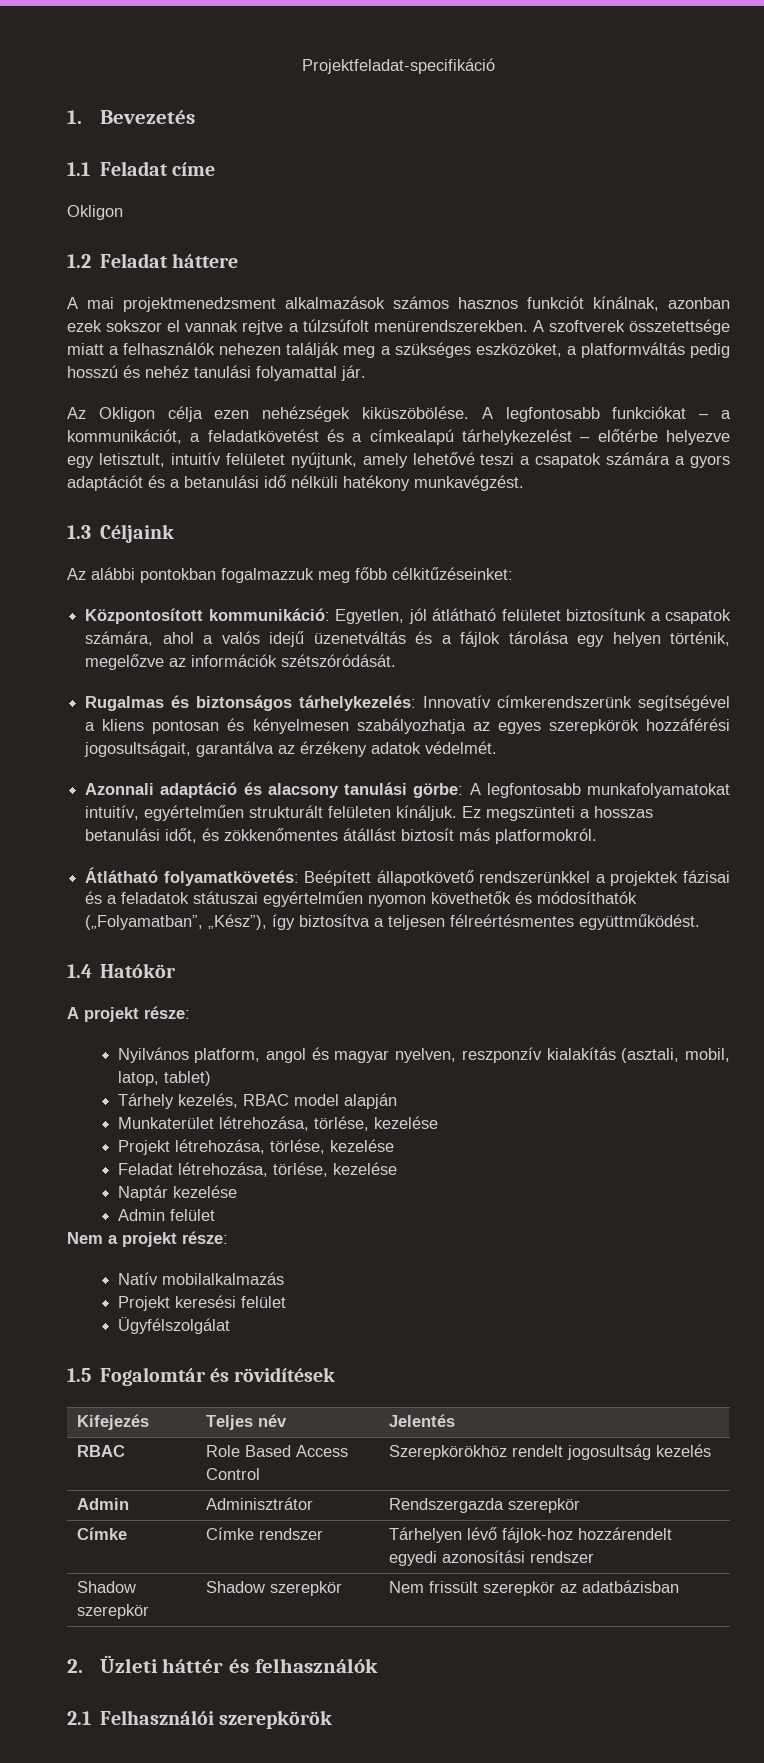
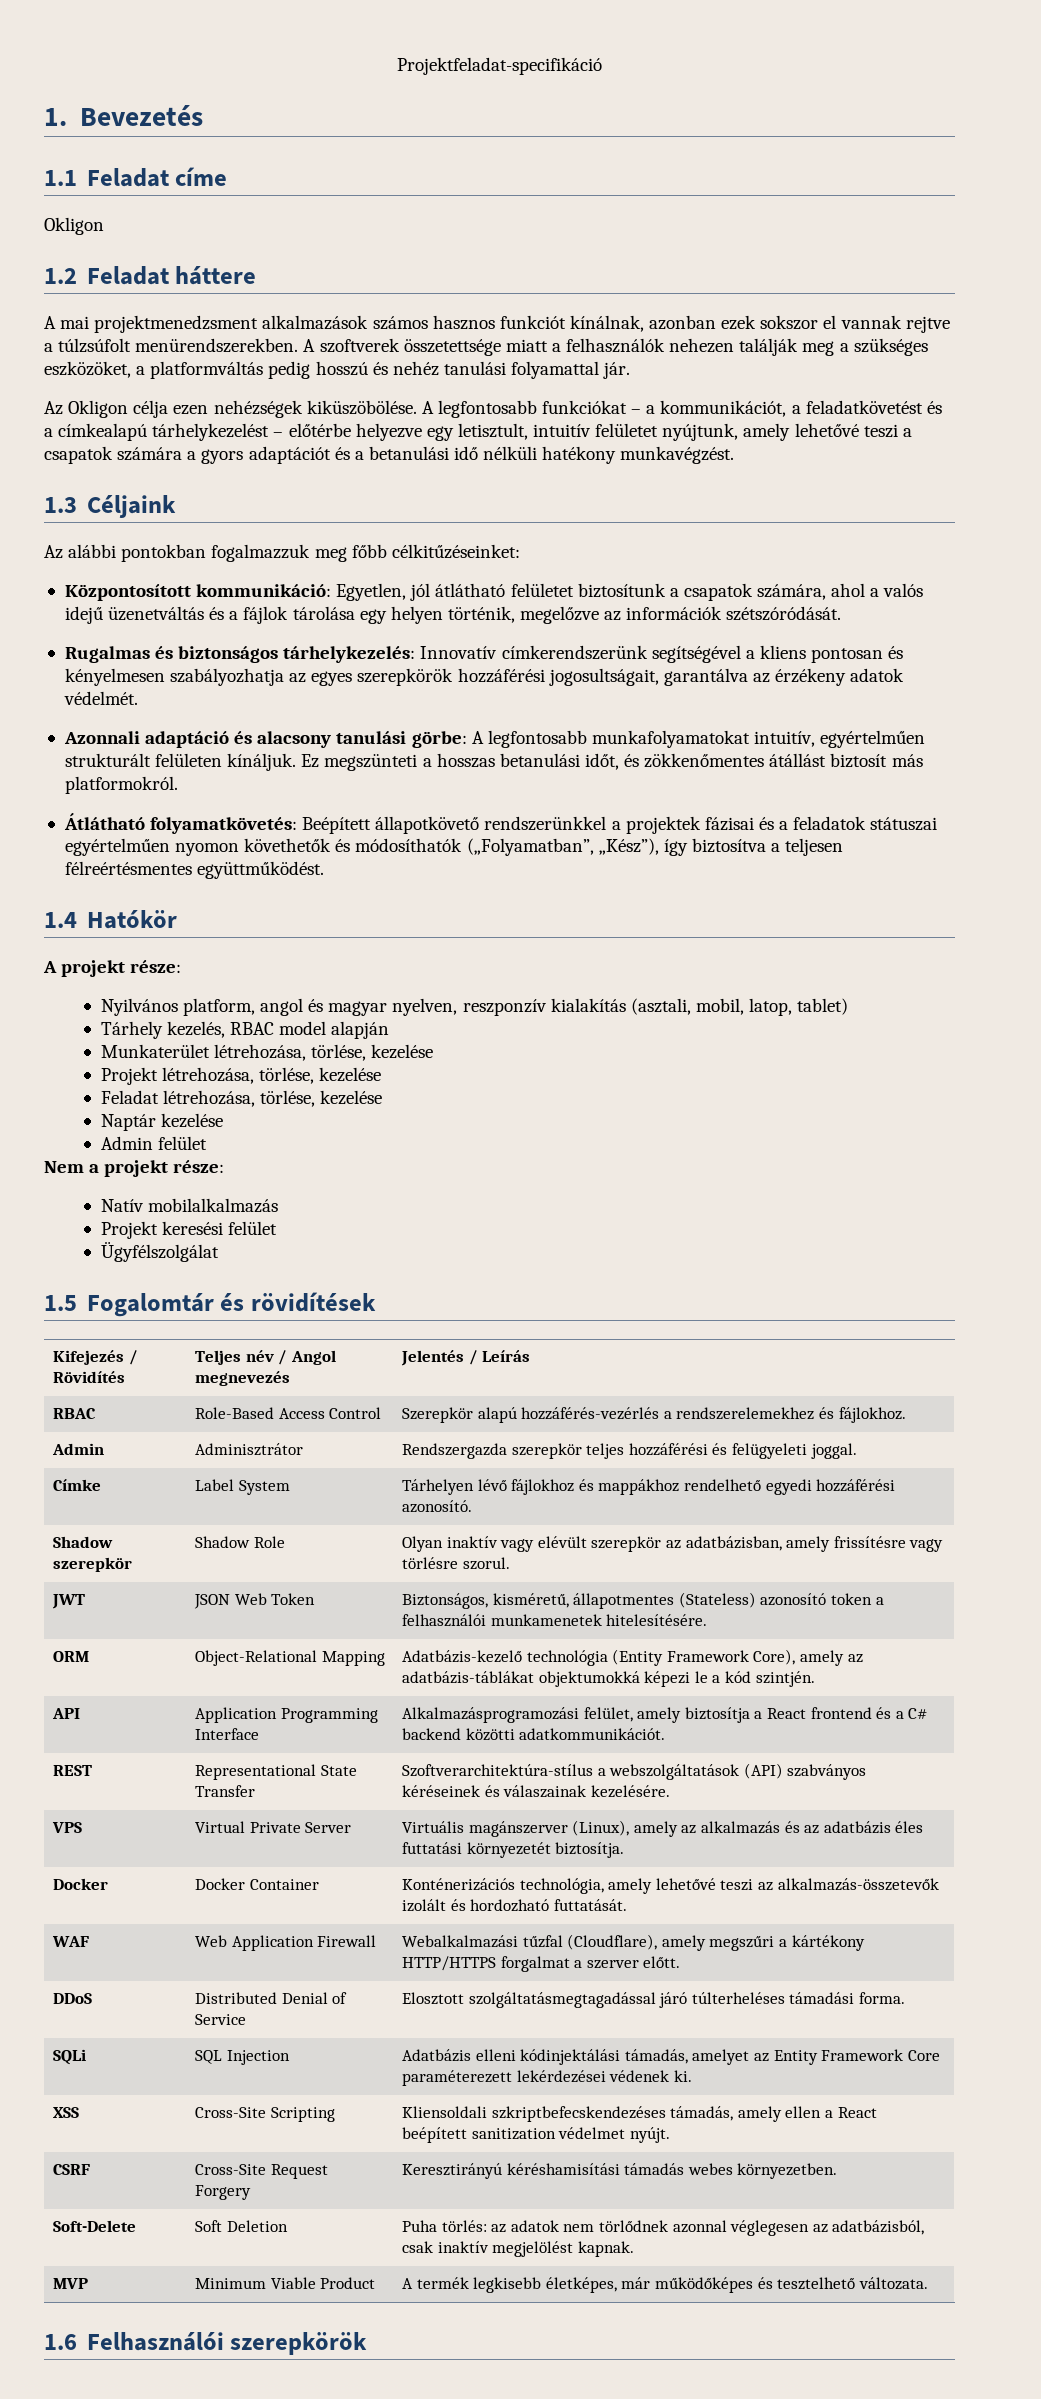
(150, 1422) none -> [128,1350,138,1365] [53,1371,126,1383] / Rövidítés
(288, 1420) none -> [278,1350,336,1365] [195,1371,291,1386] / Angol megnevezés
(456, 1420) none -> [468,1350,531,1365] / Leírás
[206,1445,292,1457] Role Based -> [195,1407,275,1419] Role-Based
[389,1444,712,1460] Szerepkörökhöz rendelt jogosultság kezelés -> [402,1407,906,1423] Szerepkör alapú hozzáférés-vezérlés a rendszerelemekhez és fájlokhoz.
(581, 1505) none -> [586,1443,857,1459] teljes hozzáférési és felügyeleti joggal.
[206,1527,324,1540] Címke rendszer -> [195,1479,290,1495] Label System
[502,1527,673,1543] [389,1550,595,1566] [77,1581,137,1593] [77,1604,150,1619] [206,1581,343,1596] [389,1580,680,1596] [67,1655,378,1673] [67,1711,91,1725] fájlok-hoz hozzárendelt egyedi azonosítási rendszer // Shadow szerepkör | Shadow szerepkör | Nem frissült szerepkör az adatbázisban // 2. Üzleti háttér és felhasználók // 2.1 -> [511,1479,896,1495] [402,1500,473,1513] [53,1536,114,1548] [53,1557,133,1572] [195,1536,285,1548] [402,1536,944,1552] [402,1557,510,1570] [52,1594,86,1609] [194,1593,316,1609] [402,1592,884,1609] [402,1614,708,1627] [53,1651,90,1662] [195,1650,385,1666] [402,1649,863,1666] [402,1671,815,1687] [52,1708,81,1719] [195,1707,378,1723] [195,1728,260,1740] [402,1707,929,1723] [402,1728,666,1741] [53,1765,93,1776] [195,1764,357,1780] [195,1785,256,1797] [402,1763,867,1780] [402,1785,670,1798] [52,1822,83,1833] [195,1821,352,1833] [402,1820,924,1837] [402,1842,625,1858] [53,1878,109,1890] [195,1878,319,1890] [402,1878,939,1894] [402,1899,627,1912] [52,1936,90,1947] [195,1935,377,1951] [402,1934,865,1951] [402,1956,681,1972] [53,1993,93,2004] [195,1992,348,2004] [195,2014,247,2025] [402,1992,906,2008] [53,2049,87,2065] [195,2050,290,2065] [402,2049,940,2065] [402,2070,692,2086] [53,2107,80,2118] [195,2107,335,2122] [402,2106,877,2122] [402,2127,670,2143] [53,2164,91,2175] [195,2164,328,2179] [195,2185,252,2200] [402,2163,838,2179] [53,2220,137,2232] [195,2220,288,2232] [402,2220,925,2236] [402,2241,634,2257] [53,2278,89,2289] [195,2277,376,2289] [402,2277,928,2293] [44,2334,77,2350] fájlokhoz és mappákhoz rendelhető egyedi hozzáférési azonosító. // Shadow szerepkör | Shadow Role | Olyan inaktív vagy elévült szerepkör az adatbázisban, amely frissítésre vagy törlésre szorul. // JWT | JSON Web Token | Biztonságos, kisméretű, állapotmentes (Stateless) azonosító token a felhasználói munkamenetek hitelesítésére. // ORM | Object-Relational Mapping | Adatbázis-kezelő technológia (Entity Framework Core), amely az adatbázis-táblákat objektumokká képezi le a kód szintjén. // API | Application Programming Interface | Alkalmazásprogramozási felület, amely biztosítja a React frontend és a C# backend közötti adatkommunikációt. // REST | Representational State Transfer | Szoftverarchitektúra-stílus a webszolgáltatások (API) szabványos kéréseinek és válaszainak kezelésére. // VPS | Virtual Private Server | Virtuális magánszerver (Linux), amely az alkalmazás és az adatbázis éles futtatási környezetét biztosítja. // Docker | Docker Container | Konténerizációs technológia, amely lehetővé teszi az alkalmazás-összetevők izolált és hordozható futtatását. // WAF | Web Application Firewall | Webalkalmazási tűzfal (Cloudflare), amely megszűri a kártékony HTTP/HTTPS forgalmat a szerver előtt. // DDoS | Distributed Denial of Service | Elosztott szolgáltatásmegtagadással járó túlterheléses támadási forma. // SQLi | SQL Injection | Adatbázis elleni kódinjektálási támadás, amelyet az Entity Framework Core paraméterezett lekérdezései védenek ki. // XSS | Cross-Site Scripting | Kliensoldali szkriptbefecskendezéses támadás, amely ellen a React beépített sanitization védelmet nyújt. // CSRF | Cross-Site Request Forgery | Keresztirányú kéréshamisítási támadás webes környezetben. // Soft-Delete | Soft Deletion | Puha törlés: az adatok nem törlődnek azonnal véglegesen az adatbázisból, csak inaktív megjelölést kapnak. // MVP | Minimum Viable Product | A termék legkisebb életképes, már működőképes és tesztelhető változata. // 1.6

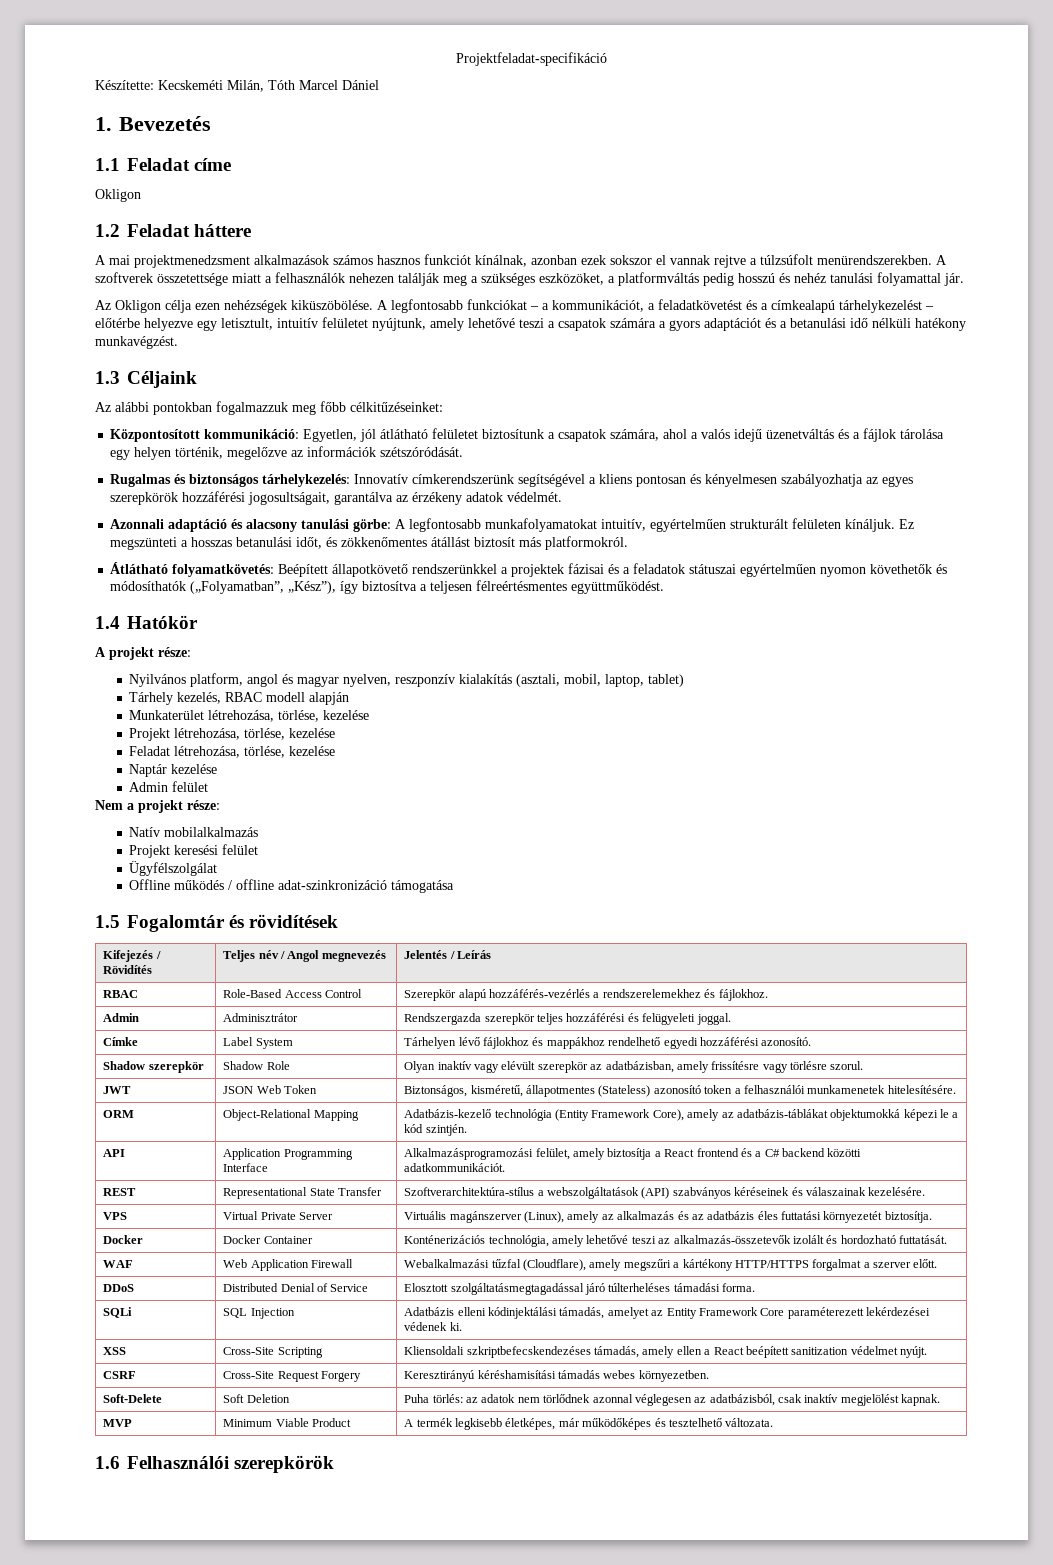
(602, 66) none -> [95,80,379,92] // Készítette: Kecskeméti Milán, Tóth Marcel Dániel
[749,998,793,1016] latop, -> [605,674,645,687] laptop,
[279,1021,327,1035] model -> [266,692,306,702] modell
(219, 1252) none -> [129,879,455,893] // Offline működés / offline adat-szinkronizáció támogatása

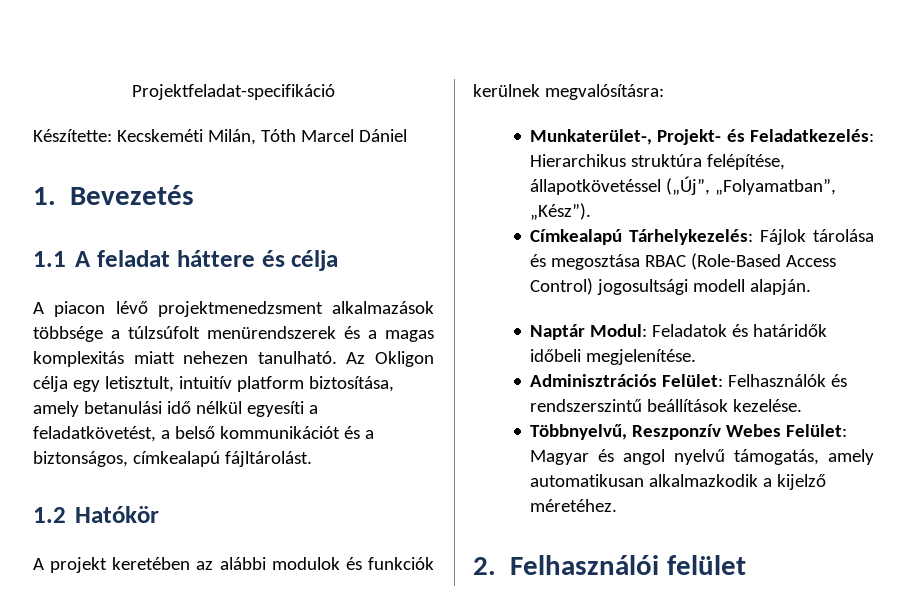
[127,158,232,171] [95,189,141,202] [95,224,190,237] Feladat címe // Okligon // 1.2 Feladat -> [75,250,170,267] A feladat
[95,254,947,268] [95,272,964,286] [95,299,934,313] [95,317,966,331] [95,336,178,349] [95,371,197,388] [95,401,443,415] [110,428,945,442] [110,446,464,460] [110,474,914,487] [110,491,563,505] [110,518,915,532] [110,536,629,550] [110,562,948,577] [110,580,665,594] [95,615,198,629] [95,647,191,660] [129,673,685,687] [129,692,350,705] [129,710,370,722] [129,728,336,741] [129,746,336,758] [129,764,218,777] [129,781,209,792] [95,800,220,813] [129,827,259,837] [129,844,259,858] [129,861,218,876] [129,879,455,893] [95,914,339,932] [103,950,161,962] [103,965,153,974] [223,950,386,962] [404,950,492,959] [103,990,139,998] [223,989,363,998] [404,989,768,1001] [103,1013,140,1022] [223,1013,299,1022] [404,1013,731,1025] [103,1037,139,1046] [223,1037,293,1049] [404,1037,812,1049] [103,1061,204,1073] [223,1061,290,1070] [404,1061,864,1073] [103,1086,132,1094] [223,1085,318,1094] [404,1085,956,1097] [103,1110,135,1118] [223,1109,359,1121] [404,1109,959,1121] [404,1124,467,1136] [103,1149,126,1157] [223,1148,353,1160] [223,1163,269,1172] [404,1148,862,1160] [404,1163,506,1172] [103,1188,137,1196] [223,1187,383,1199] [404,1187,926,1199] [103,1212,128,1220] [223,1211,334,1220] [404,1211,932,1223] [103,1235,144,1244] [223,1235,313,1244] [404,1235,948,1247] [103,1260,134,1268] [223,1259,354,1271] [404,1259,938,1271] [103,1284,135,1292] [223,1283,369,1292] [404,1283,756,1295] [103,1307,133,1318] [223,1308,295,1319] [404,1307,931,1319] [404,1322,462,1331] [103,1347,127,1355] [223,1347,323,1358] [404,1346,928,1358] [103,1371,137,1379] [223,1371,362,1382] [404,1370,709,1382] [103,1394,163,1403] [223,1394,290,1403] [404,1394,941,1406] [103,1419,133,1427] [223,1418,352,1427] [404,1418,774,1430] [95,1455,335,1473] // A mai projektmenedzsment alkalmazások számos hasznos funkciót kínálnak, azonban ezek sokszor el vannak rejtve a túlzsúfolt menürendszerekben. A szoftverek összetettsége miatt a felhasználók nehezen találják meg a szükséges eszközöket, a platformváltás pedig hosszú és nehéz tanulási folyamattal jár. // Az Okligon célja ezen nehézségek kiküszöbölése. A legfontosabb funkciókat – a kommunikációt, a feladatkövetést és a címkealapú tárhelykezelést – előtérbe helyezve egy letisztult, intuitív felületet nyújtunk, amely lehetővé teszi a csapatok számára a gyors adaptációt és a betanulási idő nélküli hatékony munkavégzést. // 1.3 Céljaink // Az alábbi pontokban fogalmazzuk meg főbb célkitűzéseinket: // Központosított kommunikáció: Egyetlen, jól átlátható felületet biztosítunk a csapatok számára, ahol a valós idejű üzenetváltás és a fájlok tárolása egy helyen történik, megelőzve az információk szétszóródását. // Rugalmas és biztonságos tárhelykezelés: Innovatív címkerendszerünk segítségével a kliens pontosan és kényelmesen szabályozhatja az egyes szerepkörök hozzáférési jogosultságait, garantálva az érzékeny adatok védelmét. // Azonnali adaptáció és alacsony tanulási görbe: A legfontosabb munkafolyamatokat intuitív, egyértelműen strukturált felületen kínáljuk. Ez megszünteti a hosszas betanulási időt, és zökkenőmentes átállást biztosít más platformokról. // Átlátható folyamatkövetés: Beépített állapotkövető rendszerünkkel a projektek fázisai és a feladatok státuszai egyértelműen nyomon követhetők és módosíthatók („Folyamatban”, „Kész”), így biztosítva a teljesen félreértésmentes együttműködést. // 1.4 Hatókör // A projekt része: // Nyilvános platform, angol és magyar nyelven, reszponzív kialakítás (asztali, mobil, laptop, tablet) // Tárhely kezelés, RBAC modell alapján // Munkaterület létrehozása, törlése, kezelése // Projekt létrehozása, törlése, kezelése // Feladat létrehozása, törlése, kezelése // Naptár kezelése // Admin felület // Nem a projekt része: // Natív mobilalkalmazás // Projekt keresési felület // Ügyfélszolgálat // Offline működés / offline adat-szinkronizáció támogatása // 1.5 Fogalomtár és rövidítések // Kifejezés / Rövidítés | Teljes név / Angol megnevezés | Jelentés / Leírás // RBAC | Role-Based Access Control | Szerepkör alapú hozzáférés-vezérlés a rendszerelemekhez és fájlokhoz. // Admin | Adminisztrátor | Rendszergazda szerepkör teljes hozzáférési és felügyeleti joggal. // Címke | Label System | Tárhelyen lévő fájlokhoz és mappákhoz rendelhető egyedi hozzáférési azonosító. // Shadow szerepkör | Shadow Role | Olyan inaktív vagy elévült szerepkör az adatbázisban, amely frissítésre vagy törlésre szorul. // JWT | JSON Web Token | Biztonságos, kisméretű, állapotmentes (Stateless) azonosító token a felhasználói munkamenetek hitelesítésére. // ORM | Object-Relational Mapping | Adatbázis-kezelő technológia (Entity Framework Core), amely az adatbázis-táblákat objektumokká képezi le a kód szintjén. // API | Application Programming Interface | Alkalmazásprogramozási felület, amely biztosítja a React frontend és a C# backend közötti adatkommunikációt. // REST | Representational State Transfer | Szoftverarchitektúra-stílus a webszolgáltatások (API) szabványos kéréseinek és válaszainak kezelésére. // VPS | Virtual Private Server | Virtuális magánszerver (Linux), amely az alkalmazás és az adatbázis éles futtatási környezetét biztosítja. // Docker | Docker Container | Konténerizációs technológia, amely lehetővé teszi az alkalmazás-összetevők izolált és hordozható futtatását. // WAF | Web Application Firewall | Webalkalmazási tűzfal (Cloudflare), amely megszűri a kártékony HTTP/HTTPS forgalmat a szerver előtt. // DDoS | Distributed Denial of Service | Elosztott szolgáltatásmegtagadással járó túlterheléses támadási forma. // SQLi | SQL Injection | Adatbázis elleni kódinjektálási támadás, amelyet az Entity Framework Core paraméterezett lekérdezései védenek ki. // XSS | Cross-Site Scripting | Kliensoldali szkriptbefecskendezéses támadás, amely ellen a React beépített sanitization védelmet nyújt. // CSRF | Cross-Site Request Forgery | Keresztirányú kéréshamisítási támadás webes környezetben. // Soft-Delete | Soft Deletion | Puha törlés: az adatok nem törlődnek azonnal véglegesen az adatbázisból, csak inaktív megjelölést kapnak. // MVP | Minimum Viable Product | A termék legkisebb életképes, már működőképes és tesztelhető változata. // 1.6 Felhasználói szerepkörök -> [261,250,339,271] [33,301,434,317] [33,326,434,342] [33,351,434,367] [33,376,394,392] [33,401,318,417] [33,426,374,442] [33,451,312,467] [33,506,160,523] [33,557,434,573] [473,84,664,100] [530,129,874,145] [530,154,786,170] [530,176,837,195] [530,203,592,220] [530,229,874,245] [530,253,837,270] [530,278,812,295] [530,324,828,340] [530,349,697,365] [530,374,848,387] [530,399,803,412] [530,424,848,440] [530,449,874,465] [530,474,827,490] [530,499,618,512] [473,555,746,575] és célja // A piacon lévő projektmenedzsment alkalmazások többsége a túlzsúfolt menürendszerek és a magas komplexitás miatt nehezen tanulható. Az Okligon célja egy letisztult, intuitív platform biztosítása, amely betanulási idő nélkül egyesíti a feladatkövetést, a belső kommunikációt és a biztonságos, címkealapú fájltárolást. // 1.2 Hatókör // A projekt keretében az alábbi modulok és funkciók kerülnek megvalósításra: // Munkaterület-, Projekt- és Feladatkezelés: Hierarchikus struktúra felépítése, állapotkövetéssel („Új”, „Folyamatban”, „Kész”). // Címkealapú Tárhelykezelés: Fájlok tárolása és megosztása RBAC (Role-Based Access Control) jogosultsági modell alapján. // Naptár Modul: Feladatok és határidők időbeli megjelenítése. // Adminisztrációs Felület: Felhasználók és rendszerszintű beállítások kezelése. // Többnyelvű, Reszponzív Webes Felület: Magyar és angol nyelvű támogatás, amely automatikusan alkalmazkodik a kijelző méretéhez. // 2. Felhasználói felület

